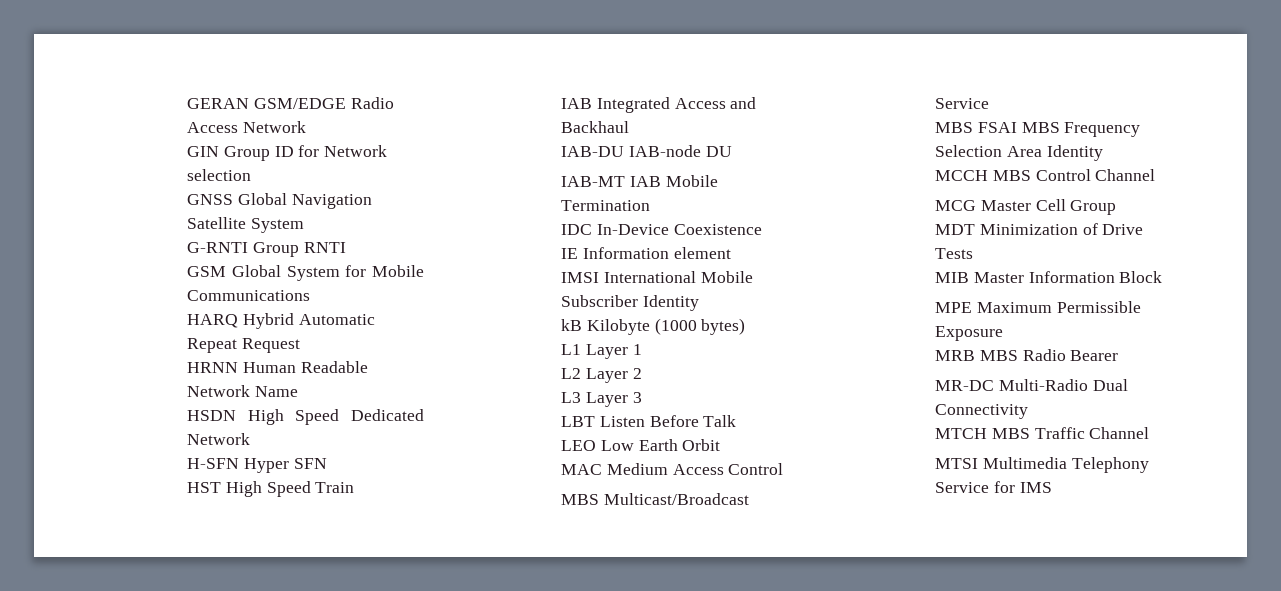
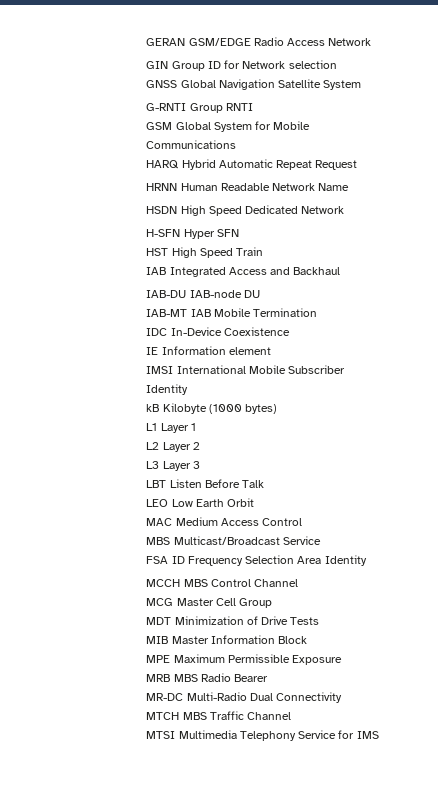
[935,122,1060,133] MBS FSAI MBS -> [146,556,185,564] FSA ID

